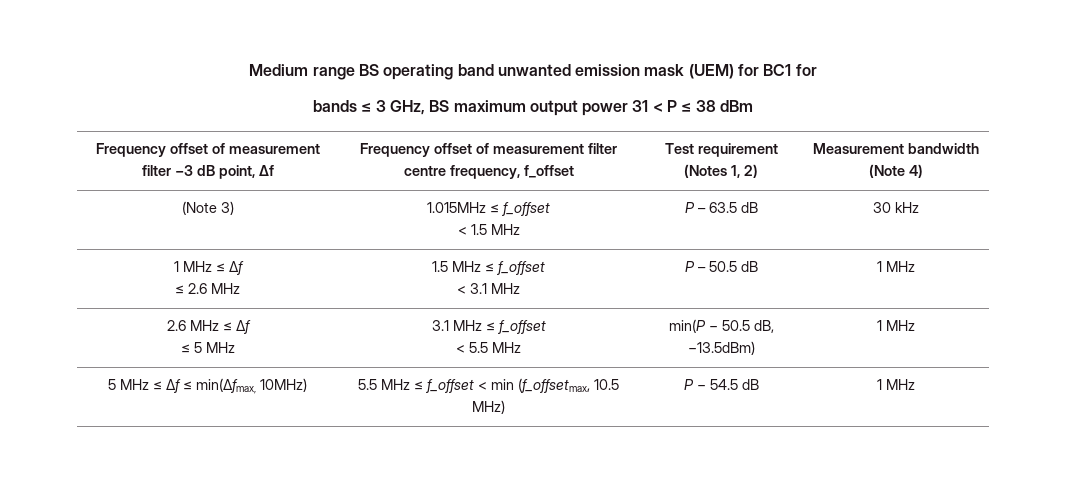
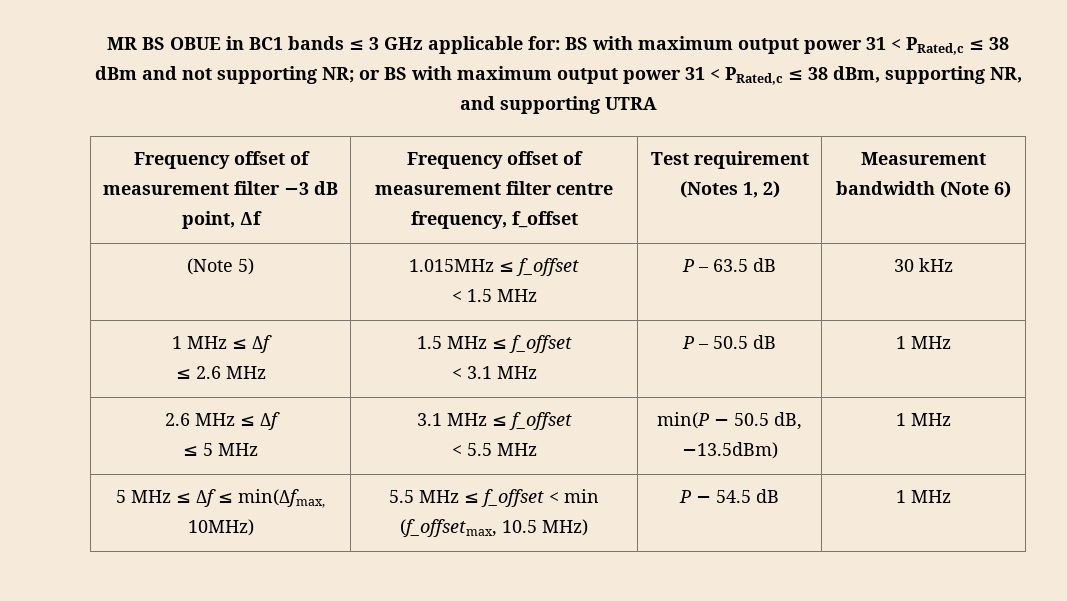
[249,64,817,80] [312,100,678,116] Medium range BS operating band unwanted emission mask (UEM) for BC1 for // bands ≤ 3 GHz, BS maximum output power 31 < P -> [107,36,964,55] MR BS OBUE in BC1 bands ≤ 3 GHz applicable for: BS with maximum output power 31 < PRated,c
(754, 106) none -> [141,66,1022,85] [459,96,657,114] and not supporting NR; or BS with maximum output power 31 < PRated,c ≤ 38 dBm, supporting NR, and supporting UTRA
[908,164,923,178] [181,201,234,215] 4) // (Note 3) -> [994,181,1011,198] [187,258,254,275] 6) // (Note 5)

